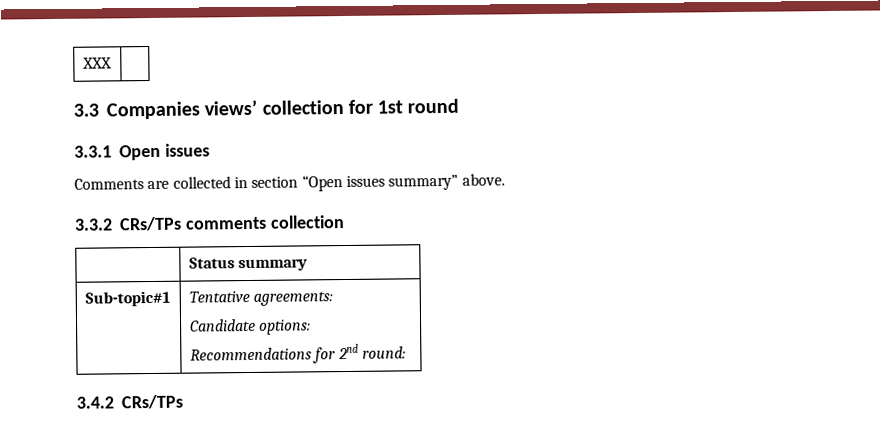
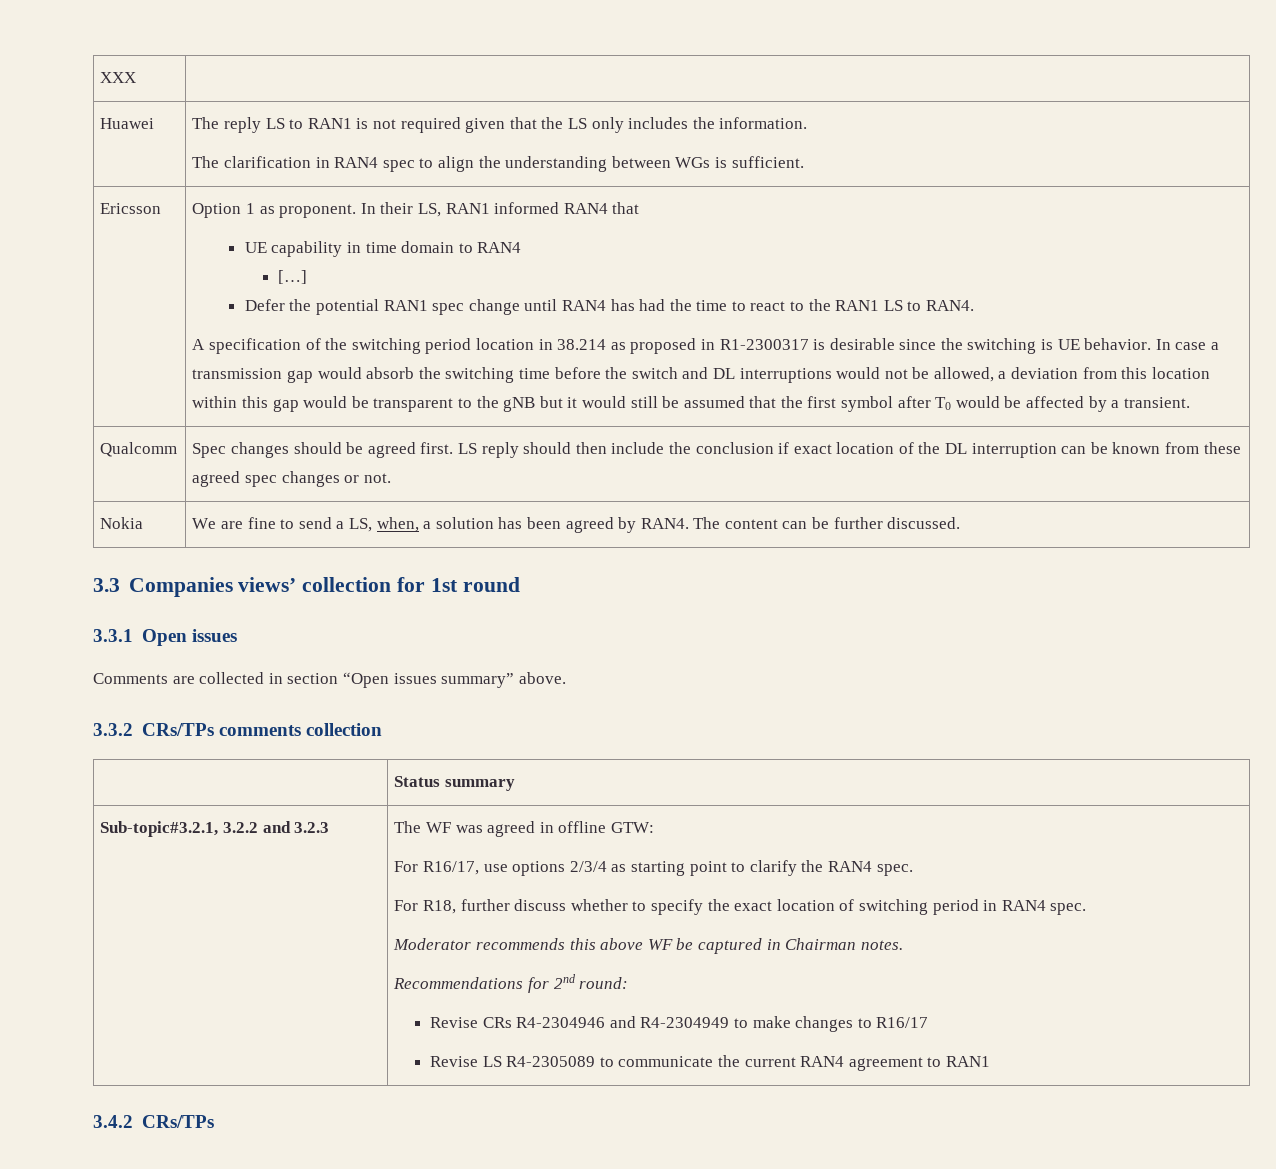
(112, 63) none -> [100,118,155,129] [192,117,808,133] [192,156,804,172] [100,203,162,214] [192,202,640,218] [244,241,522,257] [278,270,308,284] [244,299,974,315] [192,338,1219,354] [192,367,1210,383] [192,396,1190,412] [100,442,178,457] [192,442,1241,458] [192,471,391,487] [100,517,144,529] [192,517,961,533] // Huawei | The reply LS to RAN1 is not required given that the LS only includes the information. // The clarification in RAN4 spec to align the understanding between WGs is sufficient. // Ericsson | Option 1 as proponent. In their LS, RAN1 informed RAN4 that // UE capability in time domain to RAN4 // […] // Defer the potential RAN1 spec change until RAN4 has had the time to react to the RAN1 LS to RAN4. // A specification of the switching period location in 38.214 as proposed in R1-2300317 is desirable since the switching is UE behavior. In case a transmission gap would absorb the switching time before the switch and DL interruptions would not be allowed, a deviation from this location within this gap would be transparent to the gNB but it would still be assumed that the first symbol after T0 would be affected by a transient. // Qualcomm | Spec changes should be agreed first. LS reply should then include the conclusion if exact location of the DL interruption can be known from these agreed spec changes or not. // Nokia | We are fine to send a LS, when, a solution has been agreed by RAN4. The content can be further discussed.
[84,290,170,307] [188,290,334,306] [189,318,312,335] [189,343,406,364] Sub-topic#1 | Tentative agreements: // Candidate options: // Recommendations for 2nd round: -> [100,821,330,837] [394,821,654,837] [394,860,913,876] [394,899,1087,915] [393,938,903,954] [393,974,629,993] [429,1016,929,1032] [429,1055,990,1071] Sub-topic#3.2.1, 3.2.2 and 3.2.3 | The WF was agreed in offline GTW: // For R16/17, use options 2/3/4 as starting point to clarify the RAN4 spec. // For R18, further discuss whether to specify the exact location of switching period in RAN4 spec. // Moderator recommends this above WF be captured in Chairman notes. // Recommendations for 2nd round: // Revise CRs R4-2304946 and R4-2304949 to make changes to R16/17 // Revise LS R4-2305089 to communicate the current RAN4 agreement to RAN1

